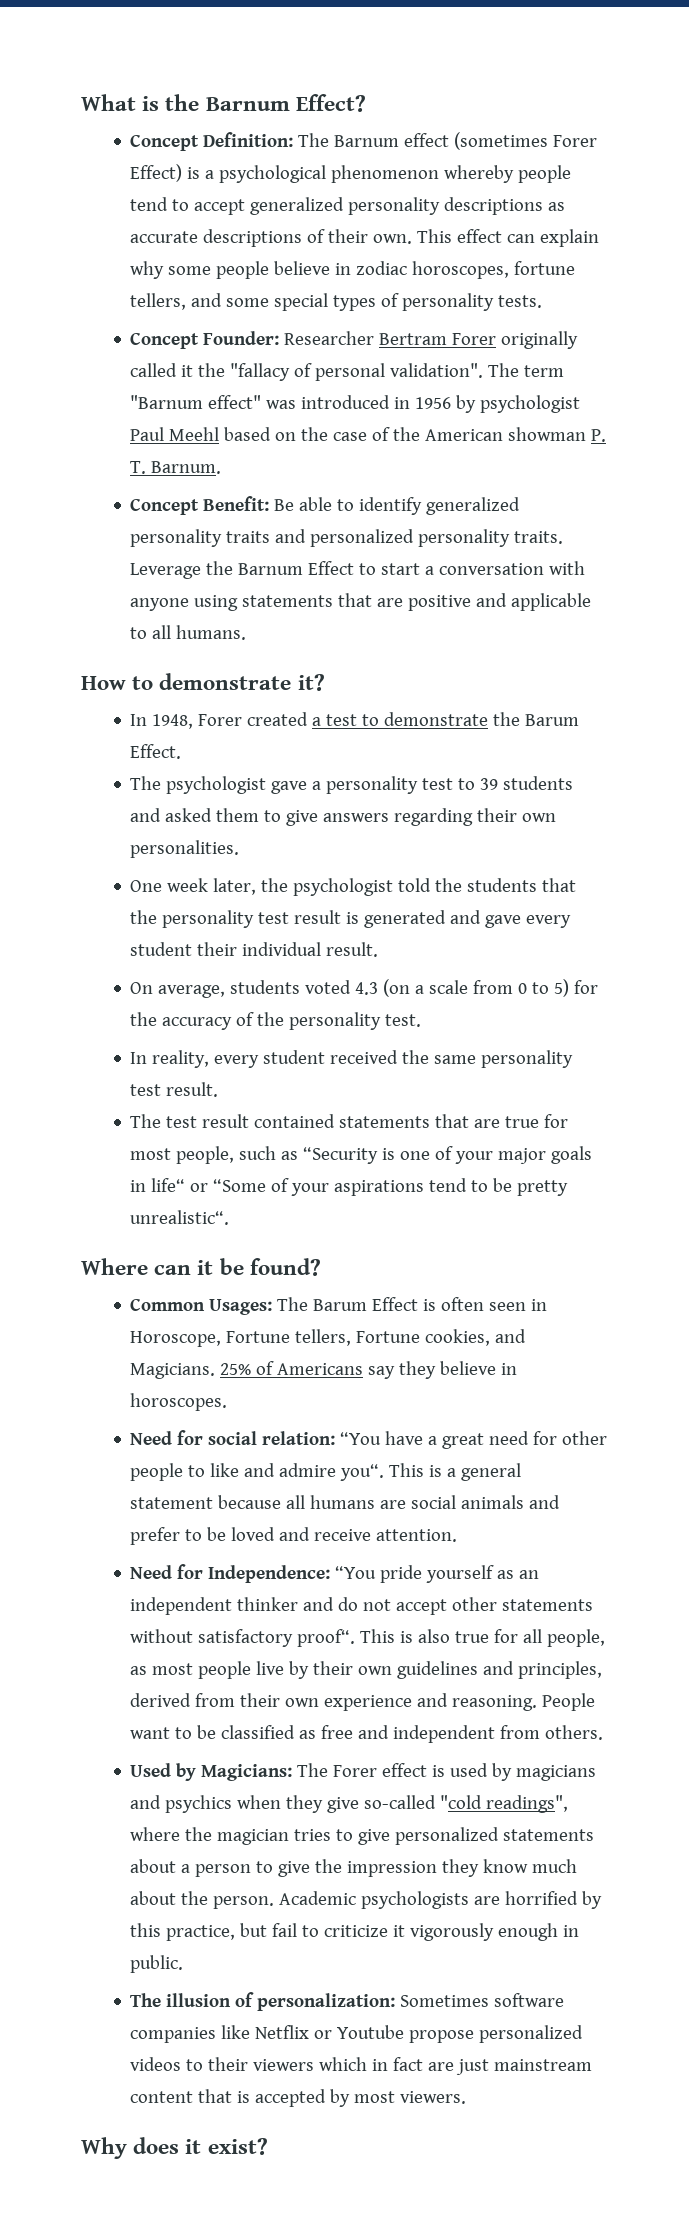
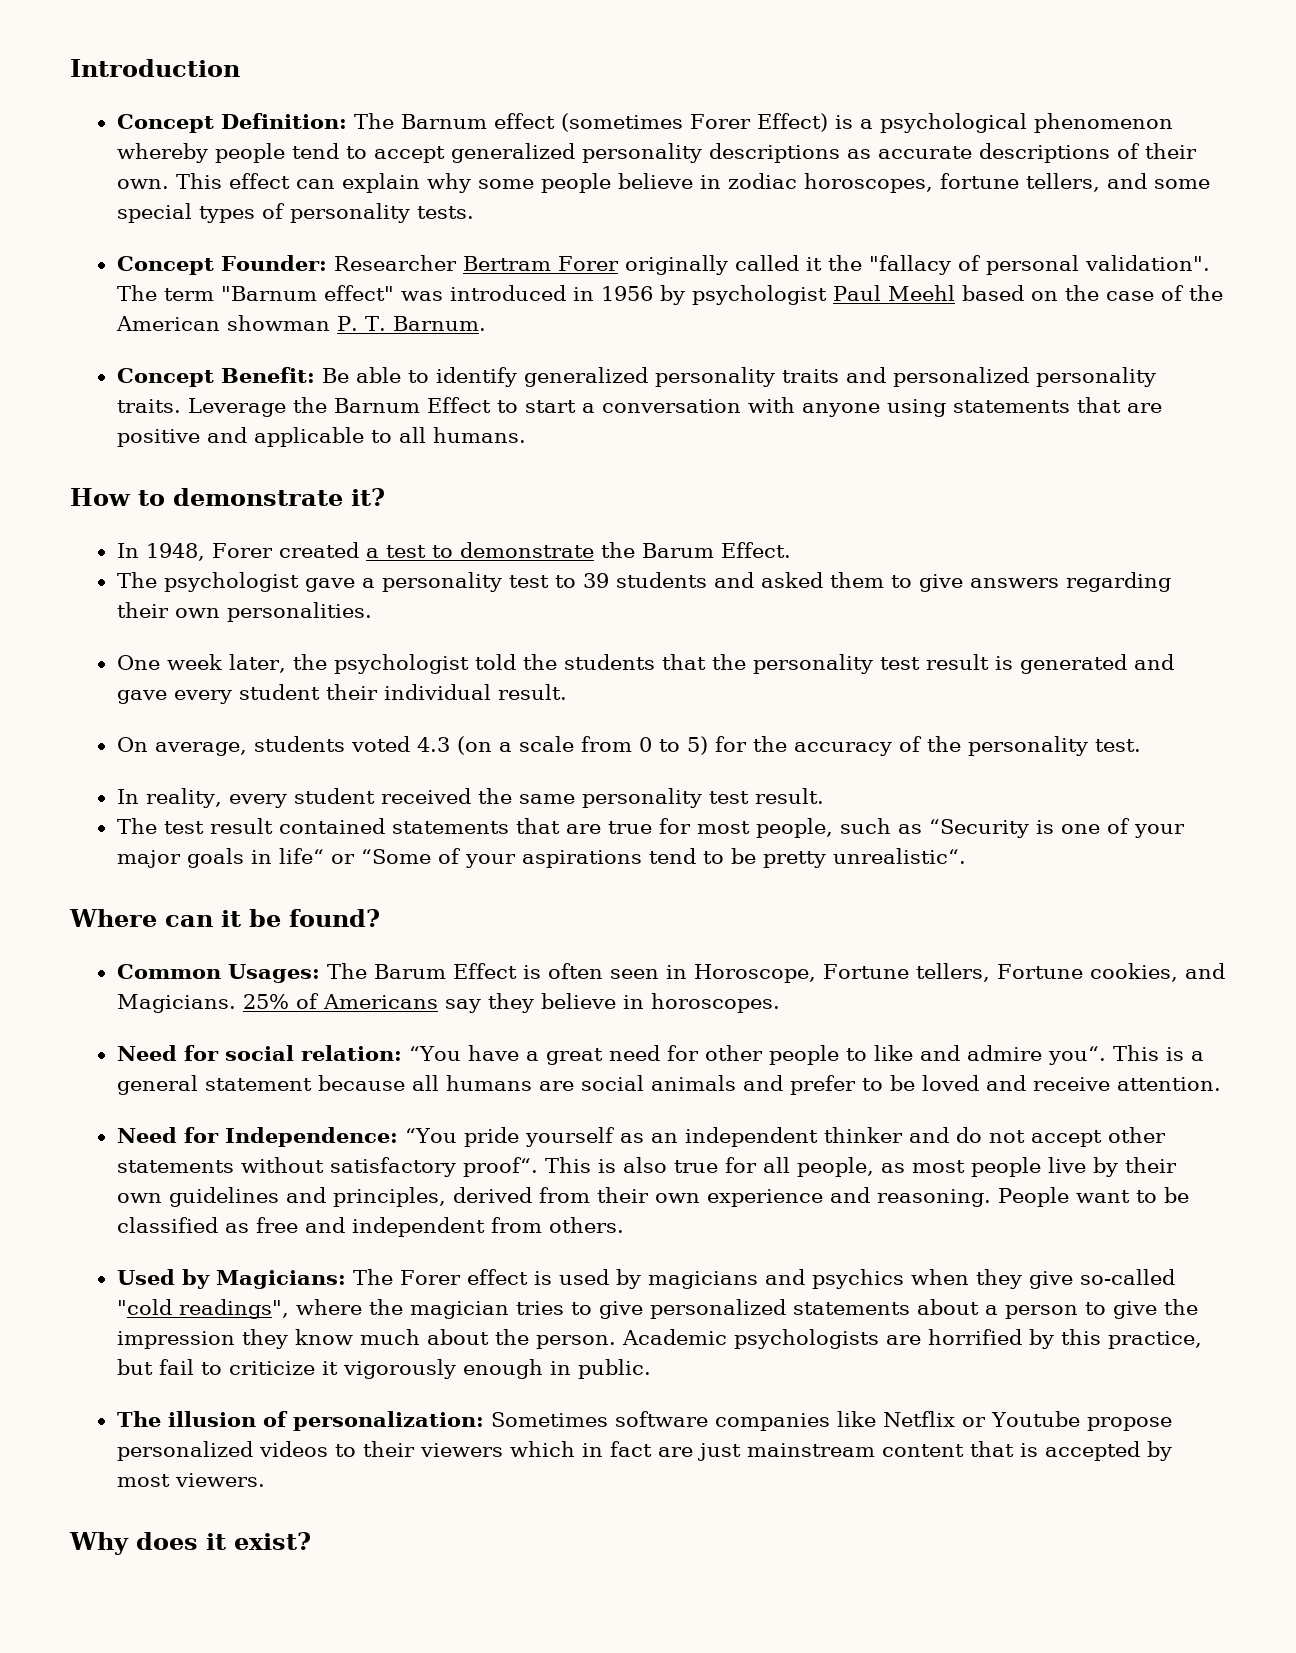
[81,94,366,112] What is the Barnum Effect? -> [70,59,240,77] Introduction

